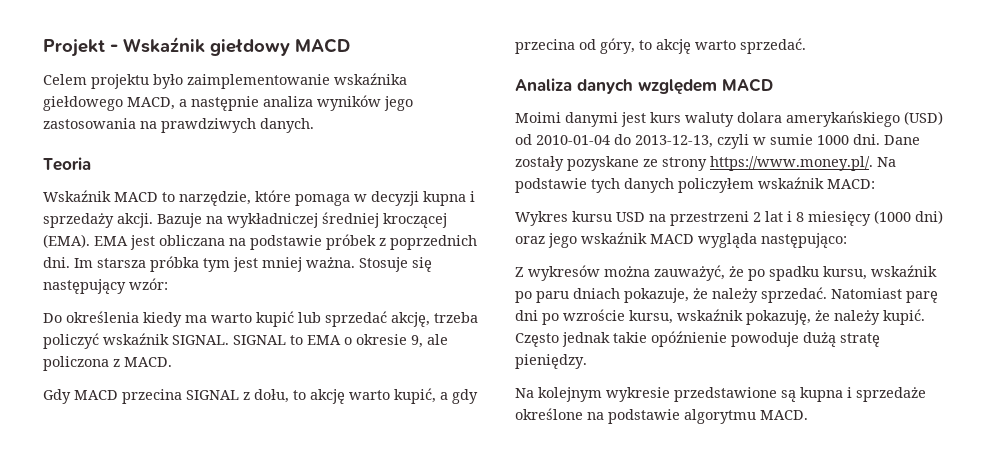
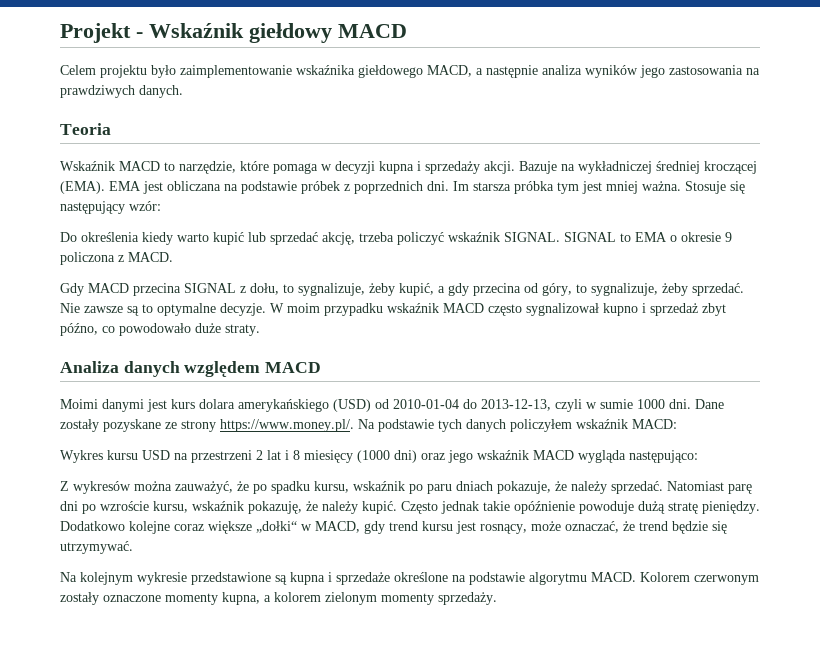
[185,315,207,323] ma -> (173, 238) none
[411,334,448,348] 9, ale -> [725,232,732,242] 9
[310,389,390,404] akcję warto -> [298,283,395,296] sygnalizuje, żeby
[656,38,806,54] akcję warto sprzedać. -> [591,283,744,296] [60,303,726,316] [60,323,260,336] sygnalizuje, żeby sprzedać. Nie zawsze są to optymalne decyzje. W moim przypadku wskaźnik MACD często sygnalizował kupno i sprzedaż zbyt późno, co powodowało duże straty.
[685,112,734,127] waluty -> (195, 404) none
(587, 361) none -> [60,521,727,534] [60,541,133,554] Dodatkowo kolejne coraz większe „dołki“ w MACD, gdy trend kursu jest rosnący, może oznaczać, że trend będzie się utrzymywać.
(808, 415) none -> [640,572,759,585] [60,592,497,605] Kolorem czerwonym zostały oznaczone momenty kupna, a kolorem zielonym momenty sprzedaży.

